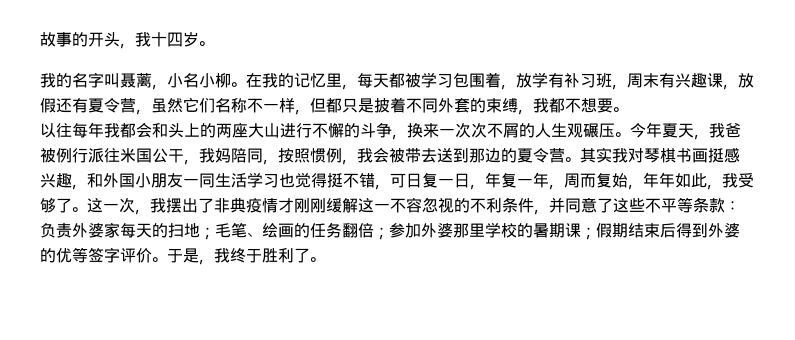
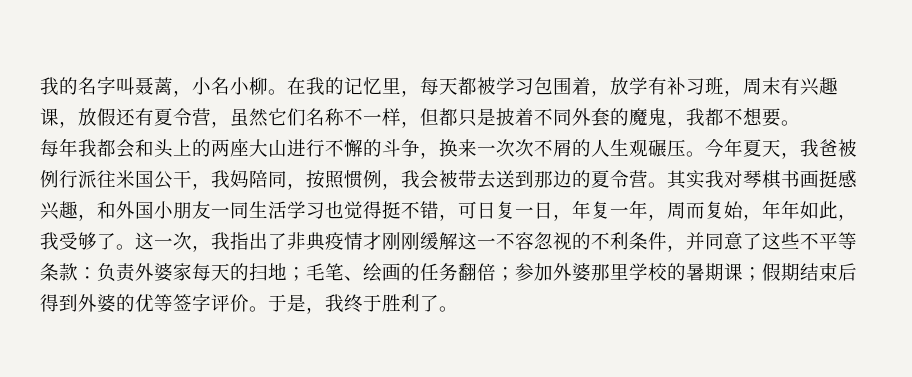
[40,32,214,49] 故事的开头，我十四岁。 // -> (40, 86) none
[486,98,518,113] 束缚 -> [629,108,667,126] 魔鬼
[40,123,72,138] 以往 -> (800, 123) none
[166,198,182,213] 摆 -> [230,232,249,250] 指

